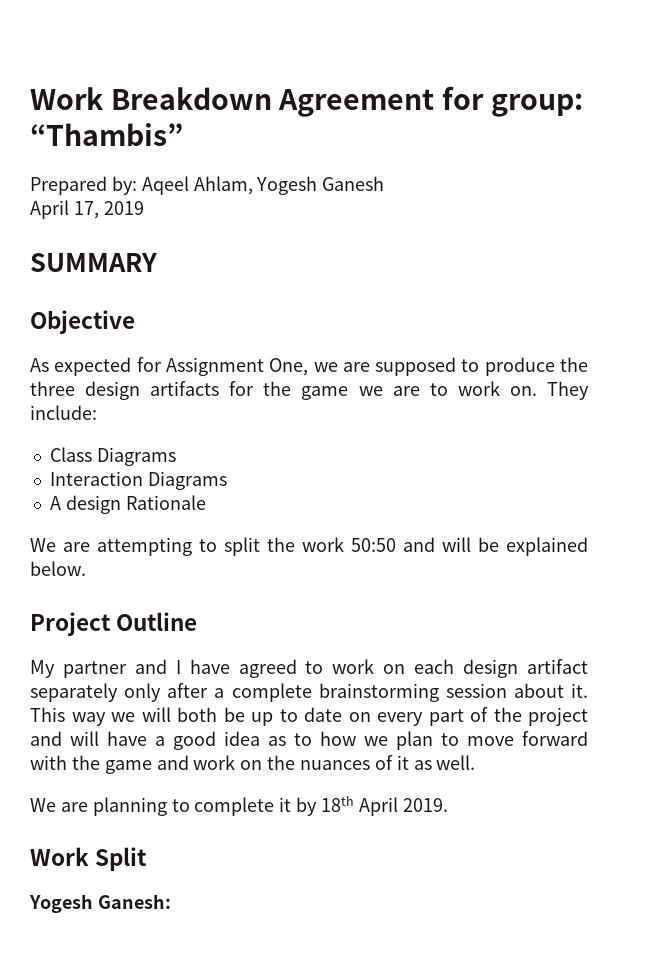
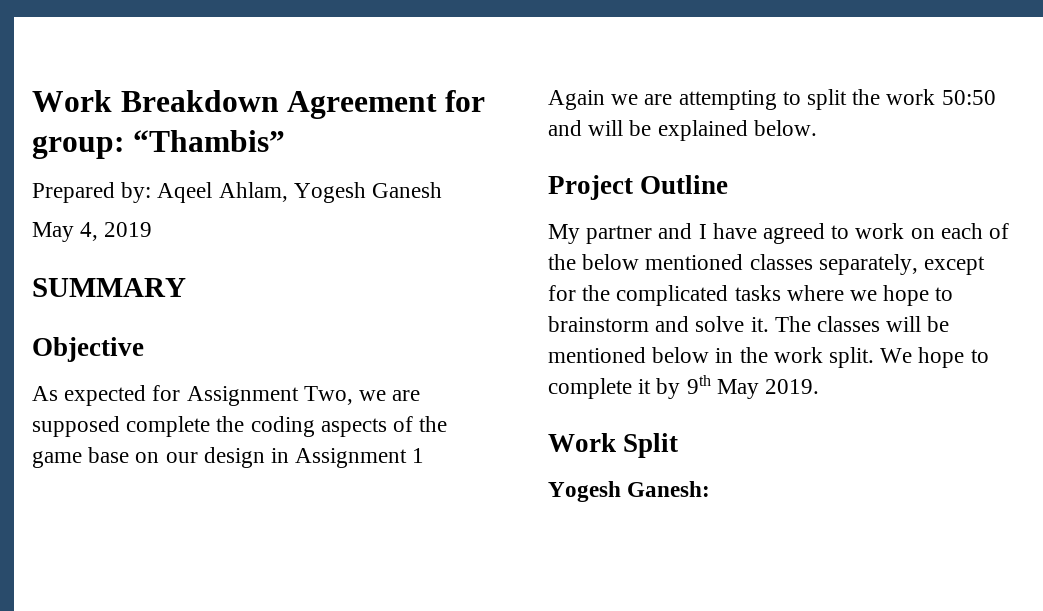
[30,200,99,219] April 17, -> [32,222,99,242] May 4,
[269,358,309,376] One, -> [303,386,353,405] Two,
[461,357,588,376] [30,381,590,400] [30,405,97,420] [49,447,176,466] [49,471,227,490] [49,495,206,514] [30,538,56,552] to produce the three design artifacts for the game we are to work on. They include: // Class Diagrams // Interaction Diagrams // A design Rationale // We -> [126,416,448,437] [32,447,425,468] [548,90,639,110] complete the coding aspects of the game base on our design in Assignment 1 // Again we
[463,659,588,678] [30,683,588,702] [30,707,588,726] [30,731,588,750] [30,755,476,774] [30,797,167,816] design artifact separately only after a complete brainstorming session about it. This way we will both be up to date on every part of the project and will have a good idea as to how we plan to move forward with the game and work on the nuances of it as well. // We are planning -> [989,223,1010,239] [548,254,986,275] [548,285,954,306] [548,316,950,332] [548,347,965,368] of the below mentioned classes separately, except for the complicated tasks where we hope to brainstorm and solve it. The classes will be mentioned below in the work split. We hope
[321,796,398,816] 18th April -> [686,375,759,399] 9th May

